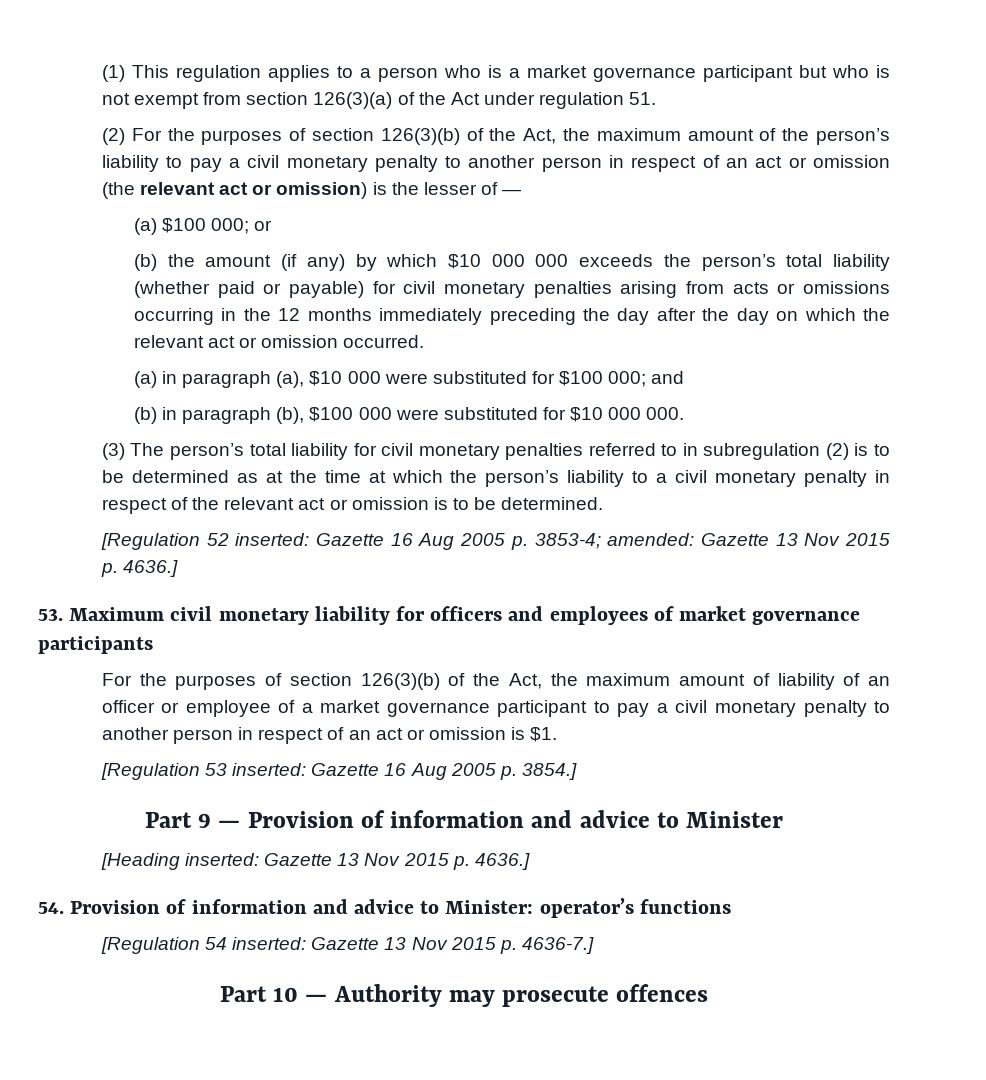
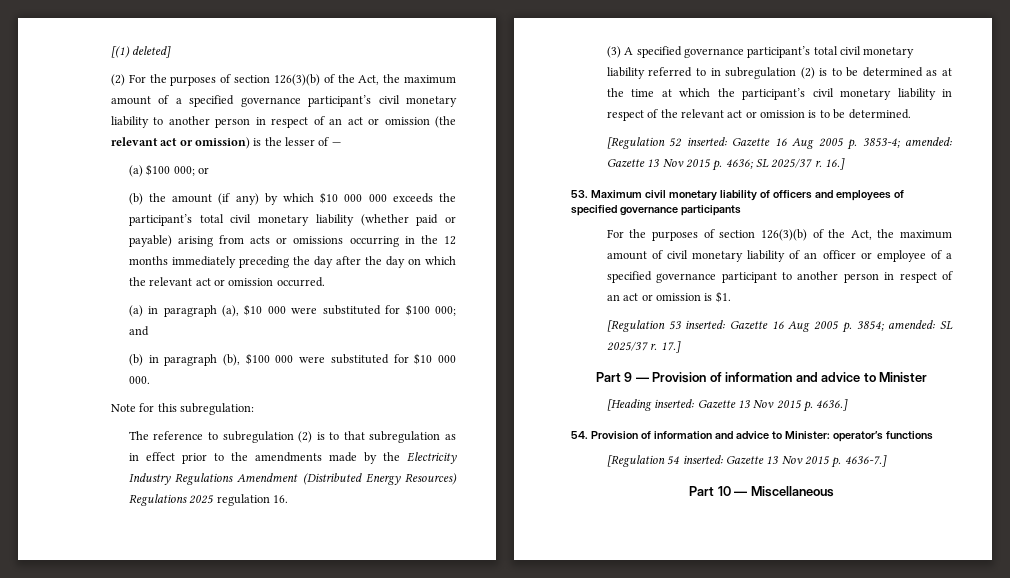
[101,65,890,82] [101,92,657,109] (1) This regulation applies to a person who is a market governance participant but who is not exempt from section 126(3)(a) of the Act under regulation 51. -> [110,46,172,58] [(1) deleted]
[782,128,890,145] [101,155,438,172] the person’s liability to pay a civil monetary penalty -> [175,95,457,107] [110,116,149,128] a specified governance participant’s civil monetary liability
[701,254,823,271] person’s total -> [128,214,310,226] participant’s total civil monetary
[372,281,612,298] for civil monetary penalties -> (172, 241) none
[101,443,584,460] (3) The person’s total liability for civil monetary penalties -> [110,403,254,415] [128,431,456,443] [128,452,457,464] [128,473,457,485] [128,494,288,506] [606,46,915,58] [606,67,645,79] Note for this subregulation: // The reference to subregulation (2) is to that subregulation as in effect prior to the amendments made by the Electricity Industry Regulations Amendment (Distributed Energy Resources) Regulations 2025 regulation 16. // (3) A specified governance participant’s total civil monetary liability
[485,470,868,487] person’s liability to a civil monetary penalty -> [742,88,936,100] participant’s civil monetary liability
[123,560,179,577] 4636.] -> [725,158,846,170] 4636; SL 2025/37 r. 16.]
[396,606,426,621] for -> [759,190,770,198] of
[679,606,747,621] market -> [571,205,617,216] specified
(770, 679) none -> [667,250,744,262] civil monetary
[320,700,381,713] market -> [606,271,652,283] specified
[617,700,891,717] pay a civil monetary penalty to -> (793, 276) none
[521,763,577,780] 3854.] -> [856,320,953,331] [606,341,681,353] 3854; amended: SL 2025/37 r. 17.]
[333,984,709,1007] Authority may prosecute offences -> [750,486,834,497] Miscellaneous

